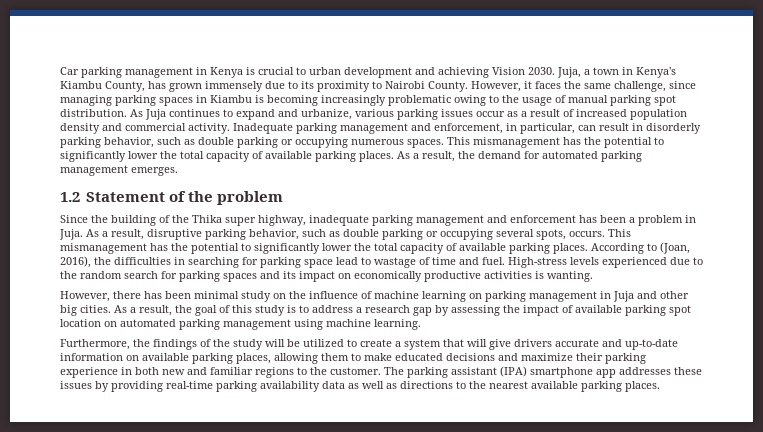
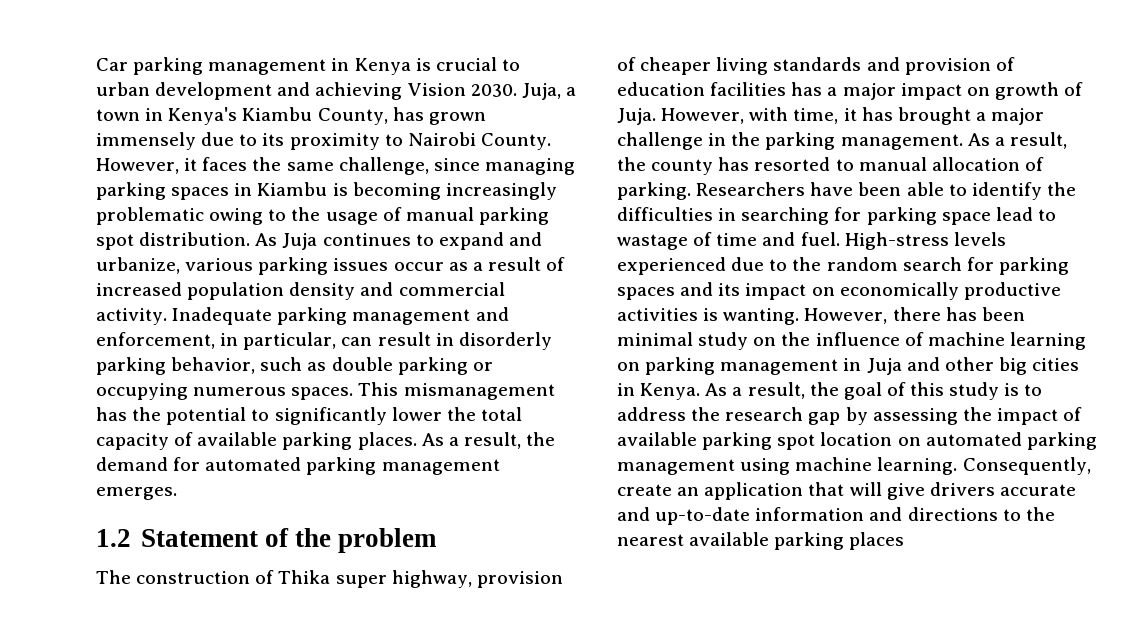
[60,215,696,226] [59,229,631,240] [60,242,690,254] [60,256,91,268] Since the building of the Thika super highway, inadequate parking management and enforcement has been a problem in Juja. As a result, disruptive parking behavior, such as double parking or occupying several spots, occurs. This mismanagement has the potential to significantly lower the total capacity of available parking places. According to (Joan, 2016), -> [96,570,563,588] [617,57,1015,75] [617,82,1084,100] [617,107,1045,125] [617,132,1067,150] [617,157,1044,175] [617,182,1042,200] The construction of Thika super highway, provision of cheaper living standards and provision of education facilities has a major impact on growth of Juja. However, with time, it has brought a major challenge in the parking management. As a result, the county has resorted to manual allocation of parking. Researchers have been able to identify
(593, 276) // -> (800, 316) none
[80,305,111,313] cities. -> [1032,358,1080,371] [617,383,701,400] cities in Kenya.
[356,307,362,313] a -> [691,407,721,421] the
[60,339,441,350] // Furthermore, the findings of the study will be utilized to create a system -> [962,457,1091,475] [617,482,804,500] Consequently, create an application
[126,353,646,364] [60,366,702,378] [60,381,397,392] on available parking places, allowing them to make educated decisions and maximize their parking experience in both new and familiar regions to the customer. The parking assistant (IPA) smartphone app addresses these issues by providing real-time parking availability data as well as -> [869,507,903,521] and
[625,381,660,392] places. -> [849,532,905,550] places

